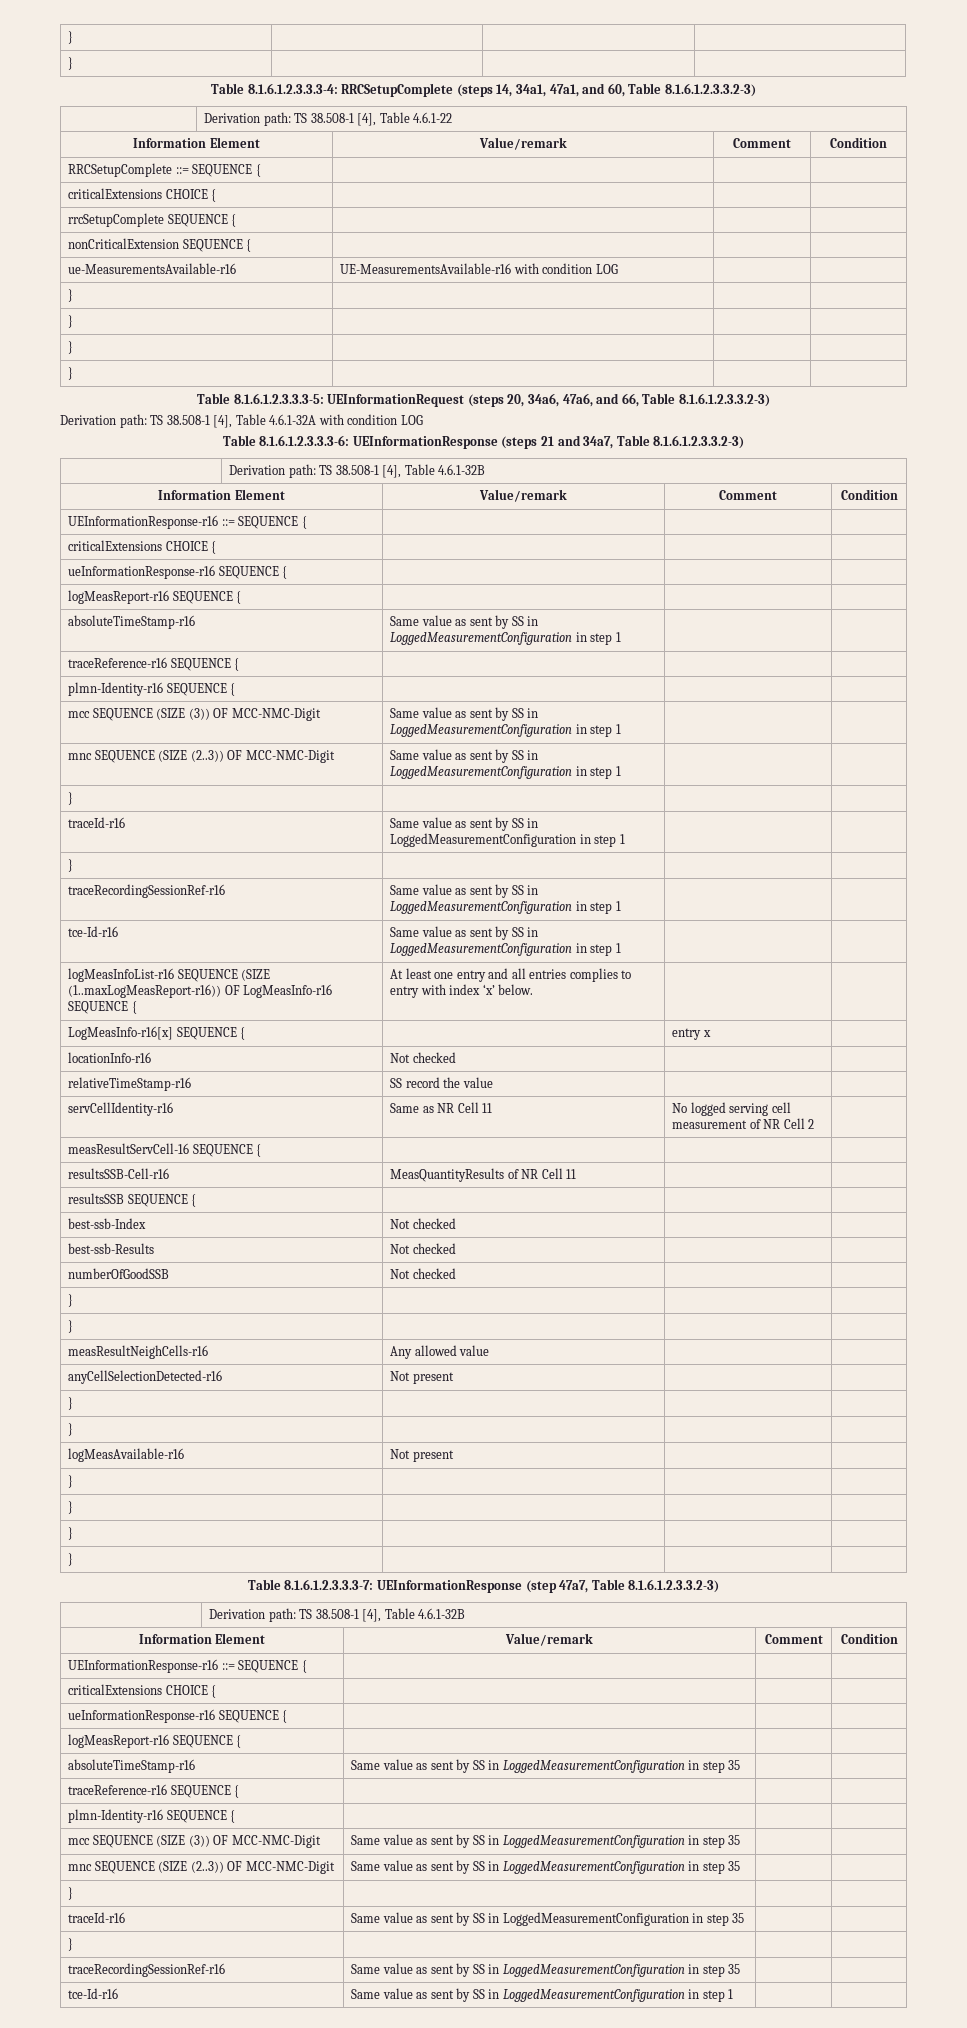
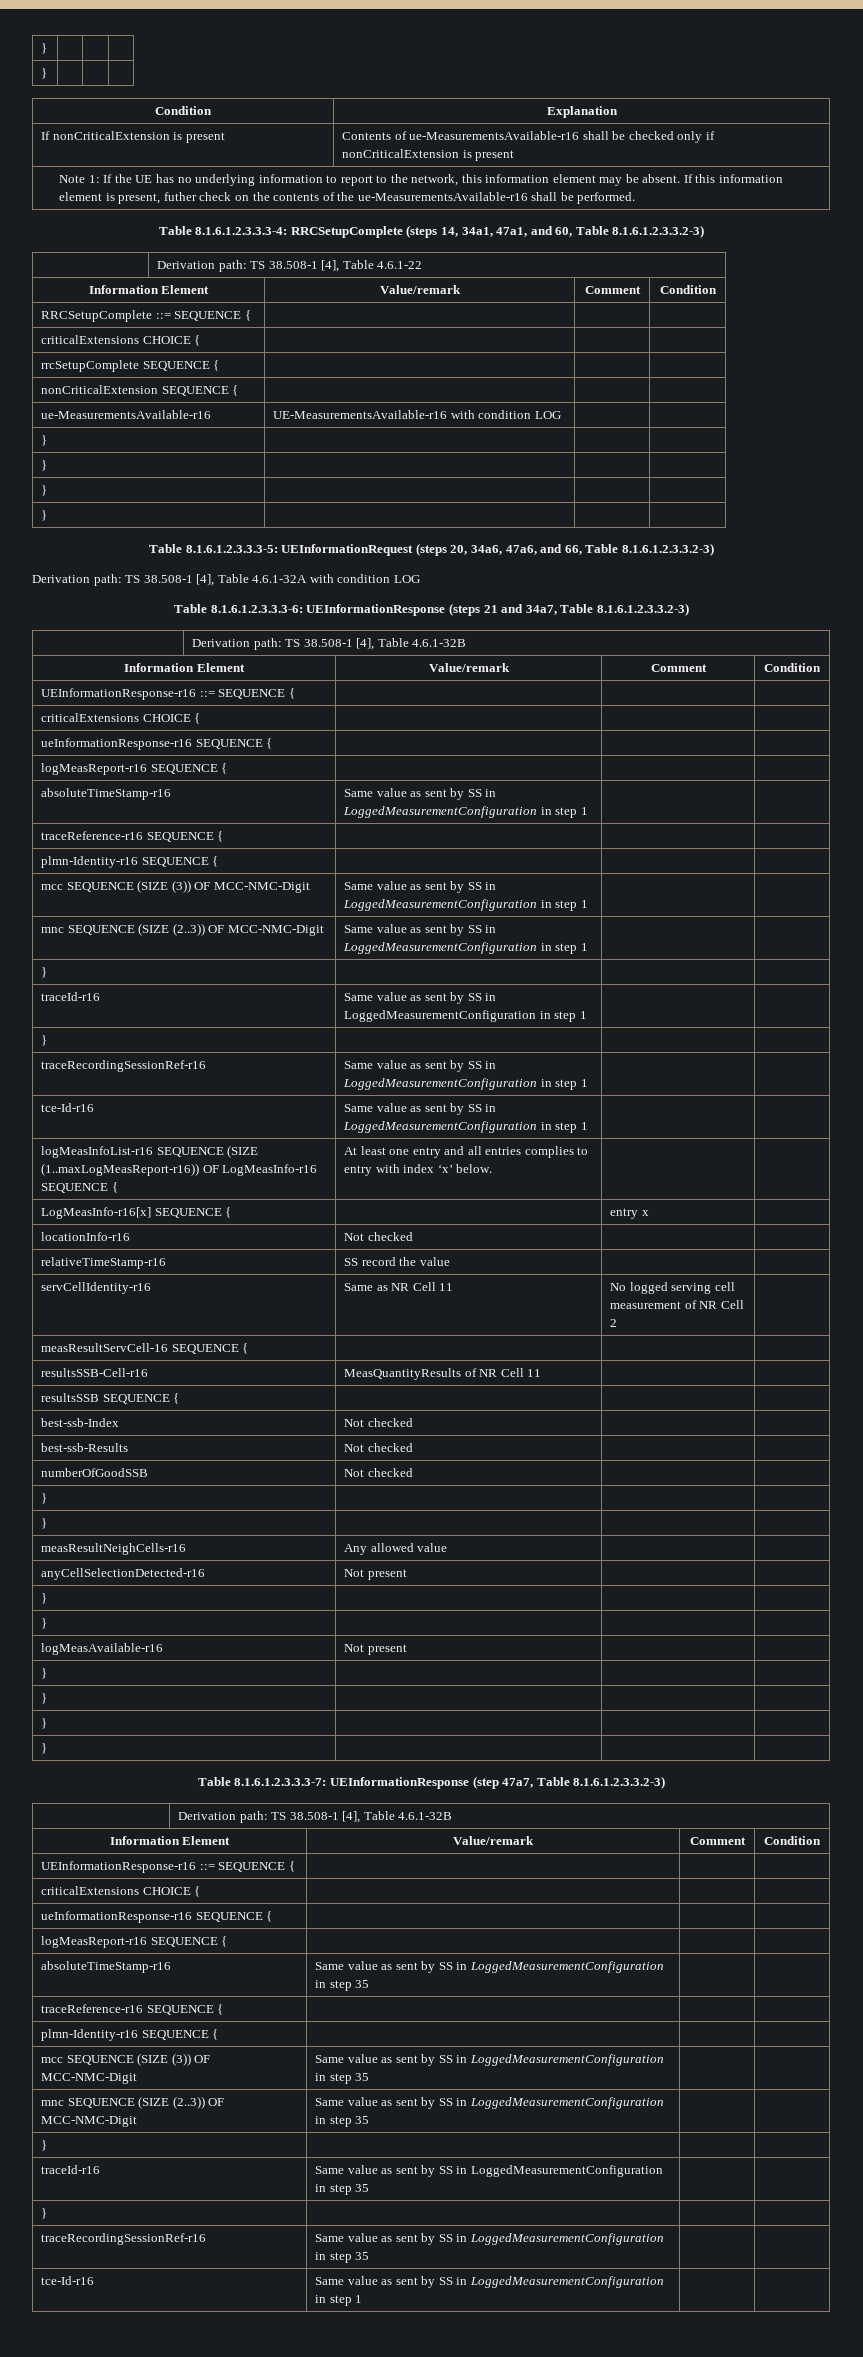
[68,31,74,44] [68,57,74,70] } | | | // } | | | -> [41,43,48,54] [41,68,48,79] [155,106,212,115] [546,106,618,118] [41,131,225,143] [342,131,715,143] [342,149,515,161] [59,174,783,186] [59,192,636,204] } | | | // } | | | // Condition | Explanation // If nonCriticalExtension is present | Contents of ue-MeasurementsAvailable-r16 shall be checked only if nonCriticalExtension is present // Note 1: If the UE has no underlying information to report to the network, this information element may be absent. If this information element is present, futher check on the contents of the ue-MeasurementsAvailable-r16 shall be performed.

